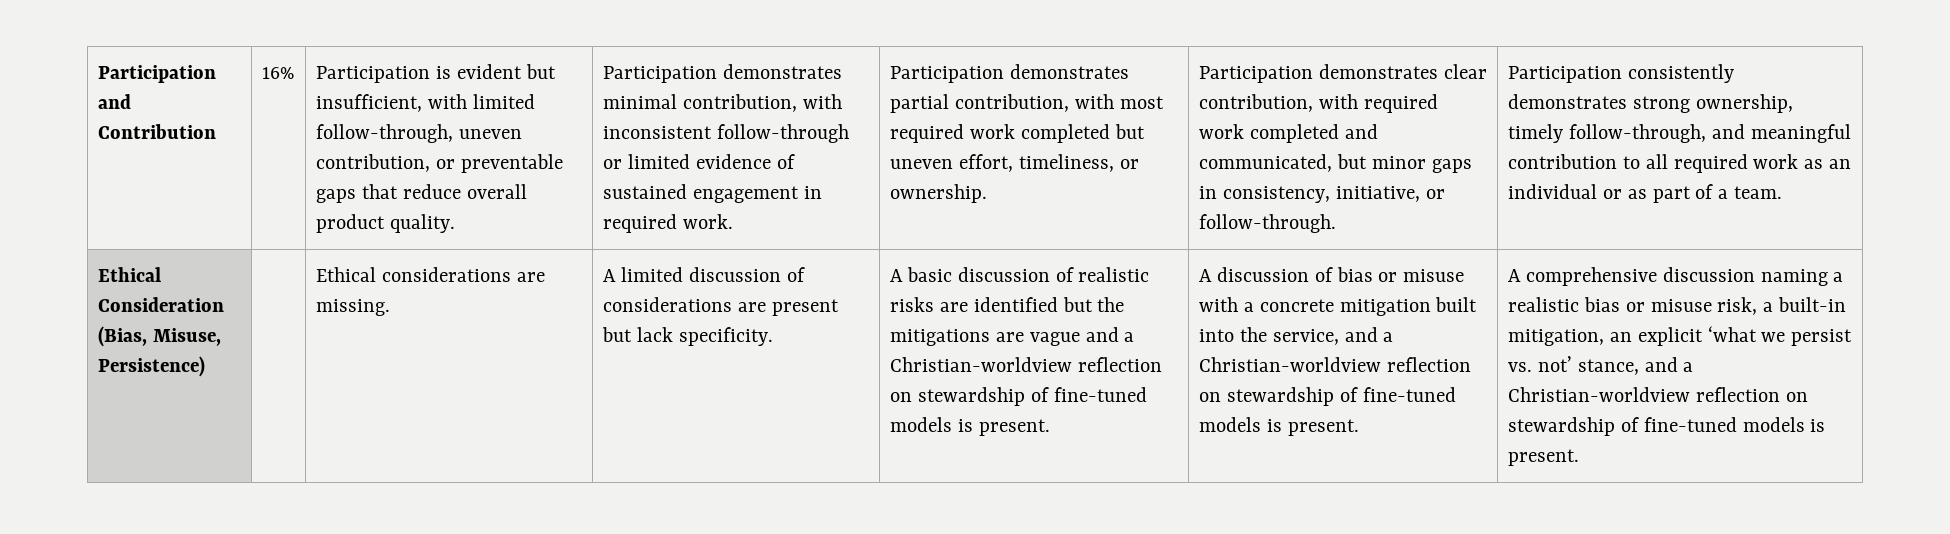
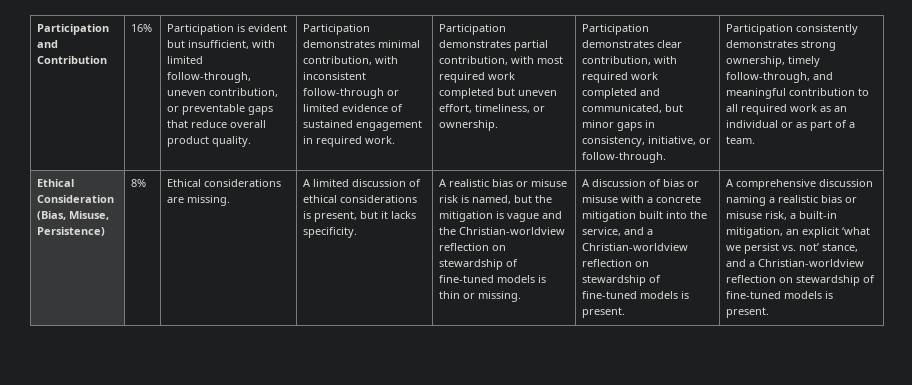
(205, 366) none -> [131,179,147,187] 8%
[602,297,839,316] [601,327,773,346] [889,267,1150,282] [889,297,1125,312] [889,329,1024,346] considerations are present but lack specificity. | A basic discussion of realistic risks are identified but the mitigations are -> [303,195,418,203] [303,211,417,222] [303,227,358,238] [439,179,568,187] [439,195,553,204] [439,211,505,222] ethical considerations is present, but it lacks specificity. | A realistic bias or misuse risk is named, but the mitigation is
[1124,332,1135,342] [889,357,1162,372] [889,387,1147,406] [889,417,1050,436] a Christian-worldview reflection on stewardship of fine-tuned models is present. -> [439,227,566,235] [439,243,507,251] [439,259,519,270] [439,275,547,283] [439,291,522,302] the Christian-worldview reflection on stewardship of fine-tuned models is thin or missing.

